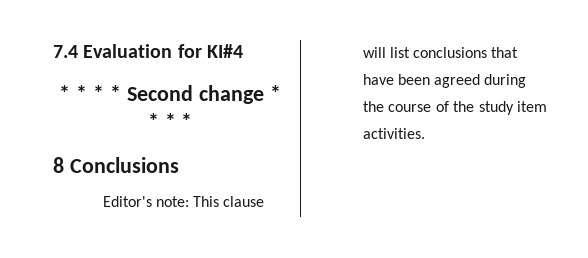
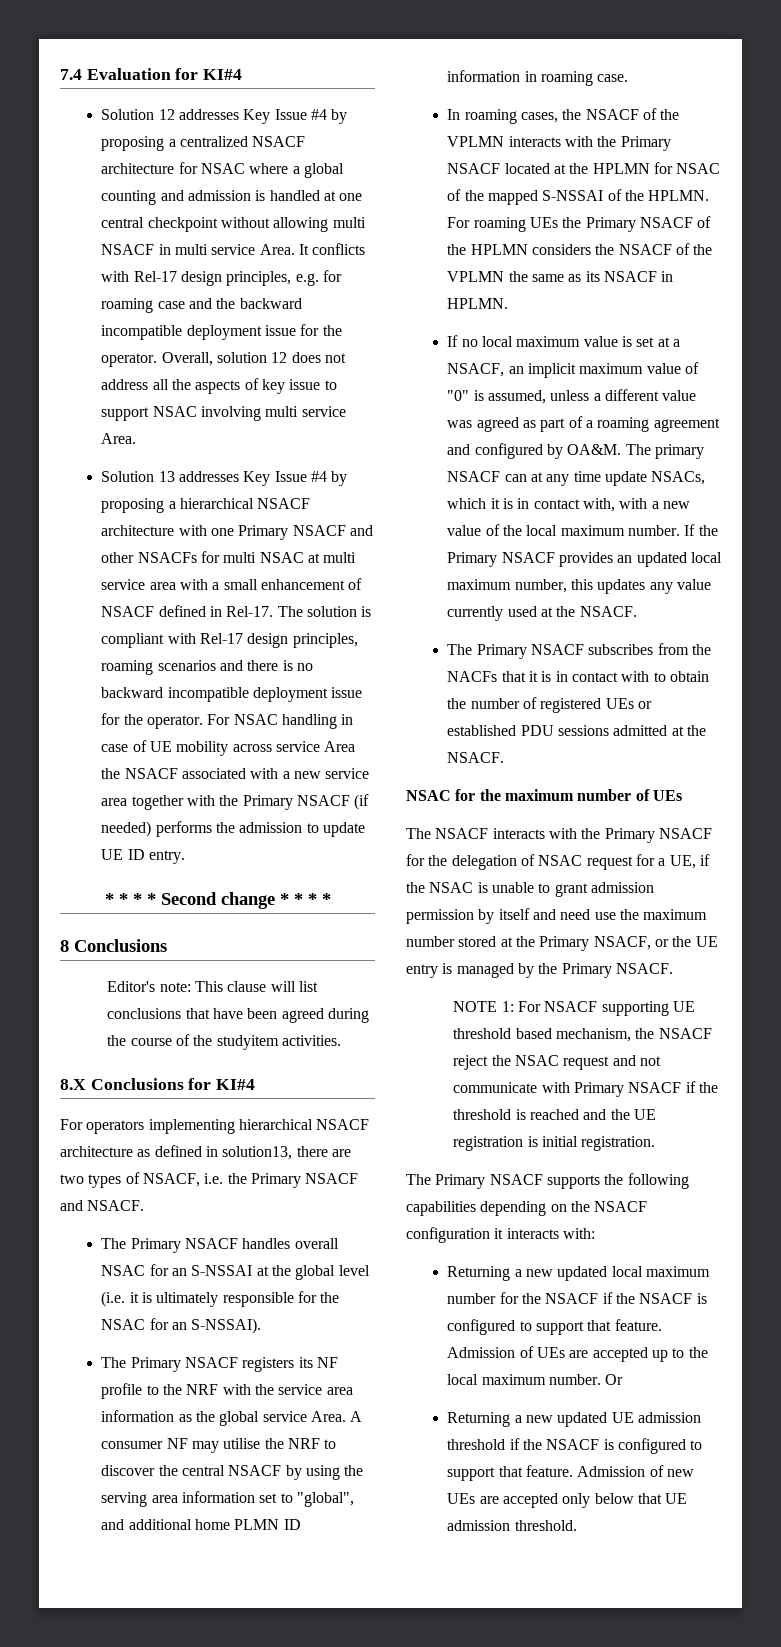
(243, 51) none -> [101,109,348,124] [101,136,306,151] [101,162,344,178] [101,190,363,205] [101,217,366,232] [101,243,366,255] [101,270,342,286] [101,298,302,313] [101,324,342,340] [101,352,346,367] [101,378,337,394] [101,406,346,421] [101,433,137,444] [101,471,348,486] [101,498,311,513] [101,525,373,540] [101,551,357,563] [101,578,363,590] [101,605,372,617] [101,633,358,648] [101,660,313,675] [101,687,363,702] [101,713,354,729] [101,740,356,756] [101,768,370,779] [101,794,370,810] [101,821,365,837] [101,849,185,864] // Solution 12 addresses Key Issue #4 by proposing a centralized NSACF architecture for NSAC where a global counting and admission is handled at one central checkpoint without allowing multi NSACF in multi service Area. It conflicts with Rel-17 design principles, e.g. for roaming case and the backward incompatible deployment issue for the operator. Overall, solution 12 does not address all the aspects of key issue to support NSAC involving multi service Area. // Solution 13 addresses Key Issue #4 by proposing a hierarchical NSACF architecture with one Primary NSACF and other NSACFs for multi NSAC at multi service area with a small enhancement of NSACF defined in Rel-17. The solution is compliant with Rel-17 design principles, roaming scenarios and there is no backward incompatible deployment issue for the operator. For NSAC handling in case of UE mobility across service Area the NSACF associated with a new service area together with the Primary NSACF (if needed) performs the admission to update UE ID entry.
[478,101,547,115] study item -> [216,1035,279,1050] studyitem
(425, 133) none -> [60,1078,256,1090] [60,1119,370,1134] [60,1145,351,1160] [60,1172,359,1188] [60,1200,145,1211] [101,1238,339,1253] [101,1264,370,1280] [101,1291,340,1307] [101,1318,262,1334] [101,1357,338,1372] [101,1383,353,1399] [101,1410,363,1426] [101,1438,337,1453] [101,1465,364,1480] [101,1491,354,1507] [101,1519,301,1530] [447,70,629,86] [447,108,680,124] [447,136,671,151] [447,162,721,174] [447,189,710,205] [447,216,712,232] [447,243,713,255] [447,271,674,282] [447,298,509,309] [447,335,680,347] [447,362,699,378] [447,389,697,404] [447,416,720,432] [447,443,704,459] [447,471,706,486] [447,498,690,512] [447,524,718,536] [447,552,722,567] [447,579,711,594] [447,606,637,621] [447,643,711,659] [447,671,709,682] [447,697,652,713] [447,725,706,736] [447,752,505,763] [406,789,682,801] [406,828,712,843] [406,854,710,870] [406,882,654,897] [406,908,708,924] [406,936,718,951] [406,963,673,978] [453,1001,696,1016] [453,1028,712,1042] [453,1055,662,1070] [453,1081,719,1097] [453,1109,657,1120] [453,1136,656,1151] [406,1173,689,1189] [406,1201,648,1216] [406,1227,595,1243] [447,1266,710,1281] [447,1292,707,1304] [447,1319,662,1335] [447,1346,708,1362] [447,1374,624,1385] [447,1412,701,1427] [447,1438,703,1454] [447,1465,694,1481] [447,1493,688,1508] [447,1520,577,1531] // 8.X Conclusions for KI#4 // For operators implementing hierarchical NSACF architecture as defined in solution13, there are two types of NSACF, i.e. the Primary NSACF and NSACF. // The Primary NSACF handles overall NSAC for an S-NSSAI at the global level (i.e. it is ultimately responsible for the NSAC for an S-NSSAI). // The Primary NSACF registers its NF profile to the NRF with the service area information as the global service Area. A consumer NF may utilise the NRF to discover the central NSACF by using the serving area information set to "global", and additional home PLMN ID information in roaming case. // In roaming cases, the NSACF of the VPLMN interacts with the Primary NSACF located at the HPLMN for NSAC of the mapped S-NSSAI of the HPLMN. For roaming UEs the Primary NSACF of the HPLMN considers the NSACF of the VPLMN the same as its NSACF in HPLMN. // If no local maximum value is set at a NSACF, an implicit maximum value of "0" is assumed, unless a different value was agreed as part of a roaming agreement and configured by OA&M. The primary NSACF can at any time update NSACs, which it is in contact with, with a new value of the local maximum number. If the Primary NSACF provides an updated local maximum number, this updates any value currently used at the NSACF. // The Primary NSACF subscribes from the NACFs that it is in contact with to obtain the number of registered UEs or established PDU sessions admitted at the NSACF. // NSAC for the maximum number of UEs // The NSACF interacts with the Primary NSACF for the delegation of NSAC request for a UE, if the NSAC is unable to grant admission permission by itself and need use the maximum number stored at the Primary NSACF, or the UE entry is managed by the Primary NSACF. // NOTE 1: For NSACF supporting UE threshold based mechanism, the NSACF reject the NSAC request and not communicate with Primary NSACF if the threshold is reached and the UE registration is initial registration. // The Primary NSACF supports the following capabilities depending on the NSACF configuration it interacts with: // Returning a new updated local maximum number for the NSACF if the NSACF is configured to support that feature. Admission of UEs are accepted up to the local maximum number. Or // Returning a new updated UE admission threshold if the NSACF is configured to support that feature. Admission of new UEs are accepted only below that UE admission threshold.

